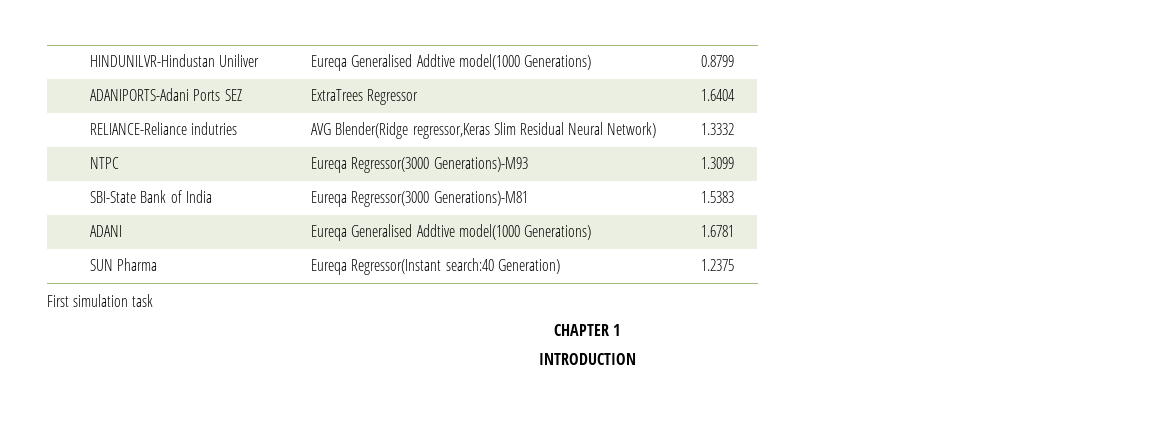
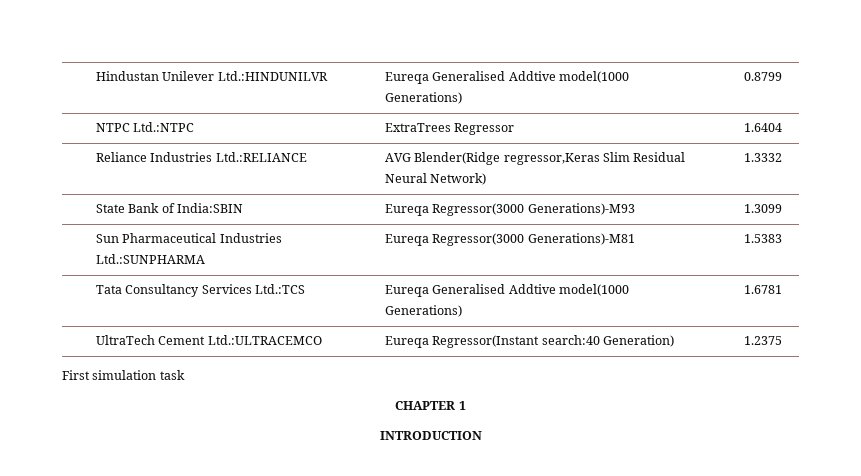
[90,54,260,67] HINDUNILVR-Hindustan Uniliver -> [95,71,328,81] Hindustan Unilever Ltd.:HINDUNILVR
[90,88,242,101] ADANIPORTS-Adani Ports SEZ -> [95,122,195,132] NTPC Ltd.:NTPC
[90,122,238,135] RELIANCE-Reliance indutries -> [95,152,307,162] Reliance Industries Ltd.:RELIANCE
[90,157,120,169] NTPC -> [95,203,244,213] State Bank of India:SBIN
[90,190,212,203] SBI-State Bank of India -> [95,233,282,243] [95,254,205,264] Sun Pharmaceutical Industries Ltd.:SUNPHARMA
[90,225,123,237] ADANI -> [95,284,306,297] Tata Consultancy Services Ltd.:TCS
[90,258,158,271] SUN Pharma -> [95,335,322,345] UltraTech Cement Ltd.:ULTRACEMCO

